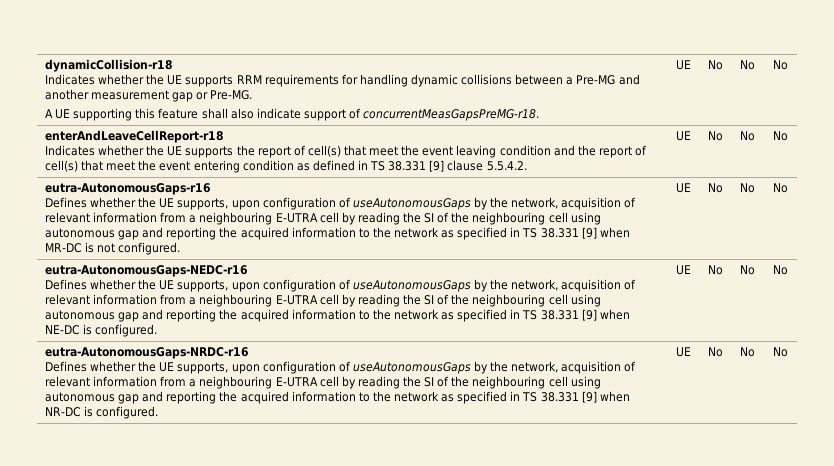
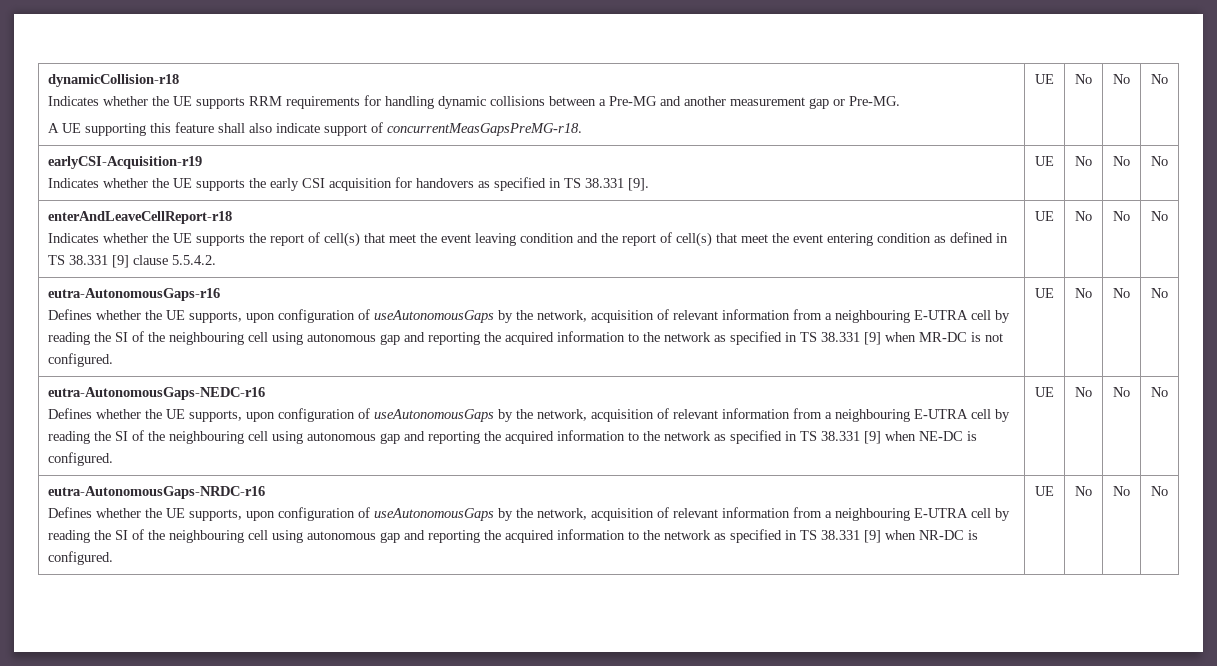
(788, 65) none -> [47,156,202,169] [47,177,649,191] [1035,156,1054,166] [1075,156,1092,166] [1113,156,1130,166] [1151,156,1168,166] // earlyCSI-Acquisition-r19 // Indicates whether the UE supports the early CSI acquisition for handovers as specified in TS 38.331 [9]. | UE | No | No | No

